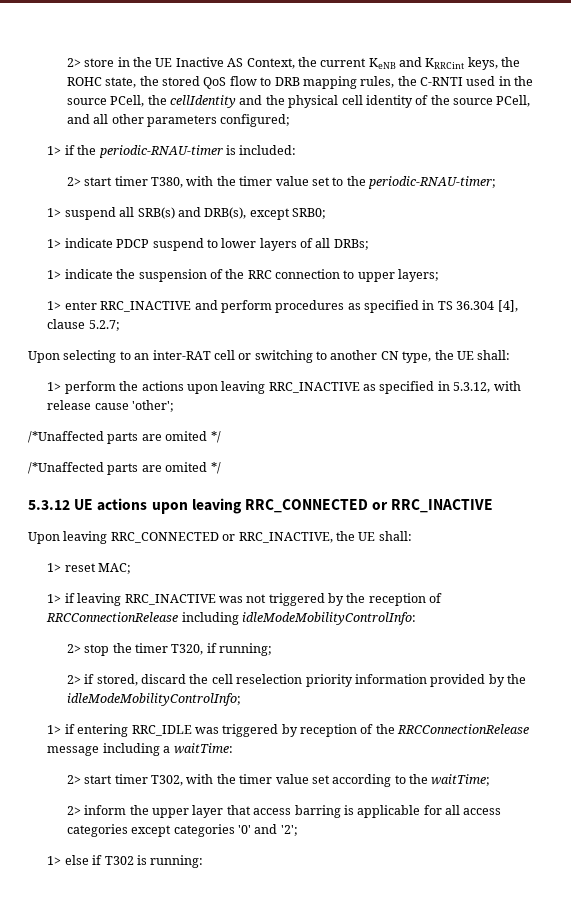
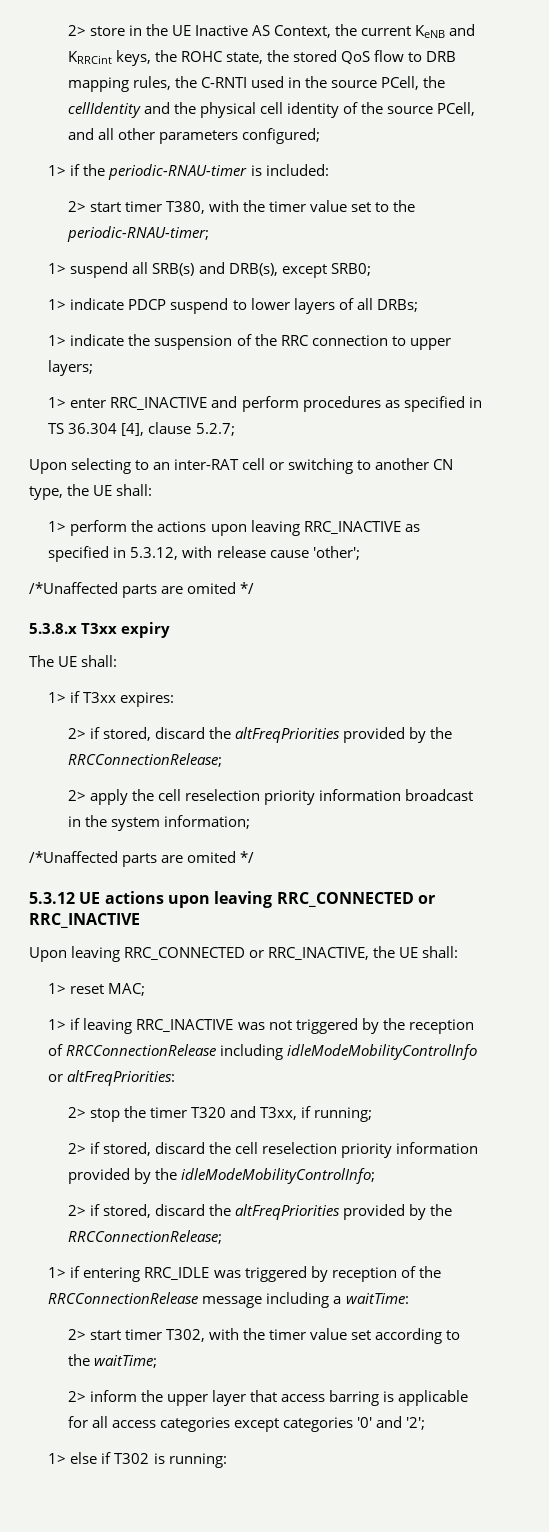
(221, 437) none -> [29,622,171,638] [29,655,118,667] [48,691,175,707] [67,727,453,743] [67,753,222,767] [67,789,474,805] [67,815,250,831] // 5.3.8.x T3xx expiry // The UE shall: // 1> if T3xx expires: // 2> if stored, discard the altFreqPriorities provided by the RRCConnectionRelease; // 2> apply the cell reselection priority information broadcast in the system information;
[242,612,417,625] idleModeMobilityControlInfo: -> [287,1044,478,1060] [48,1070,176,1086] idleModeMobilityControlInfo or altFreqPriorities:
[171,644,204,655] T320, -> [190,1106,297,1120] T320 and T3xx,
(241, 699) none -> [67,1204,453,1220] [67,1230,222,1244] // 2> if stored, discard the altFreqPriorities provided by the RRCConnectionRelease;

